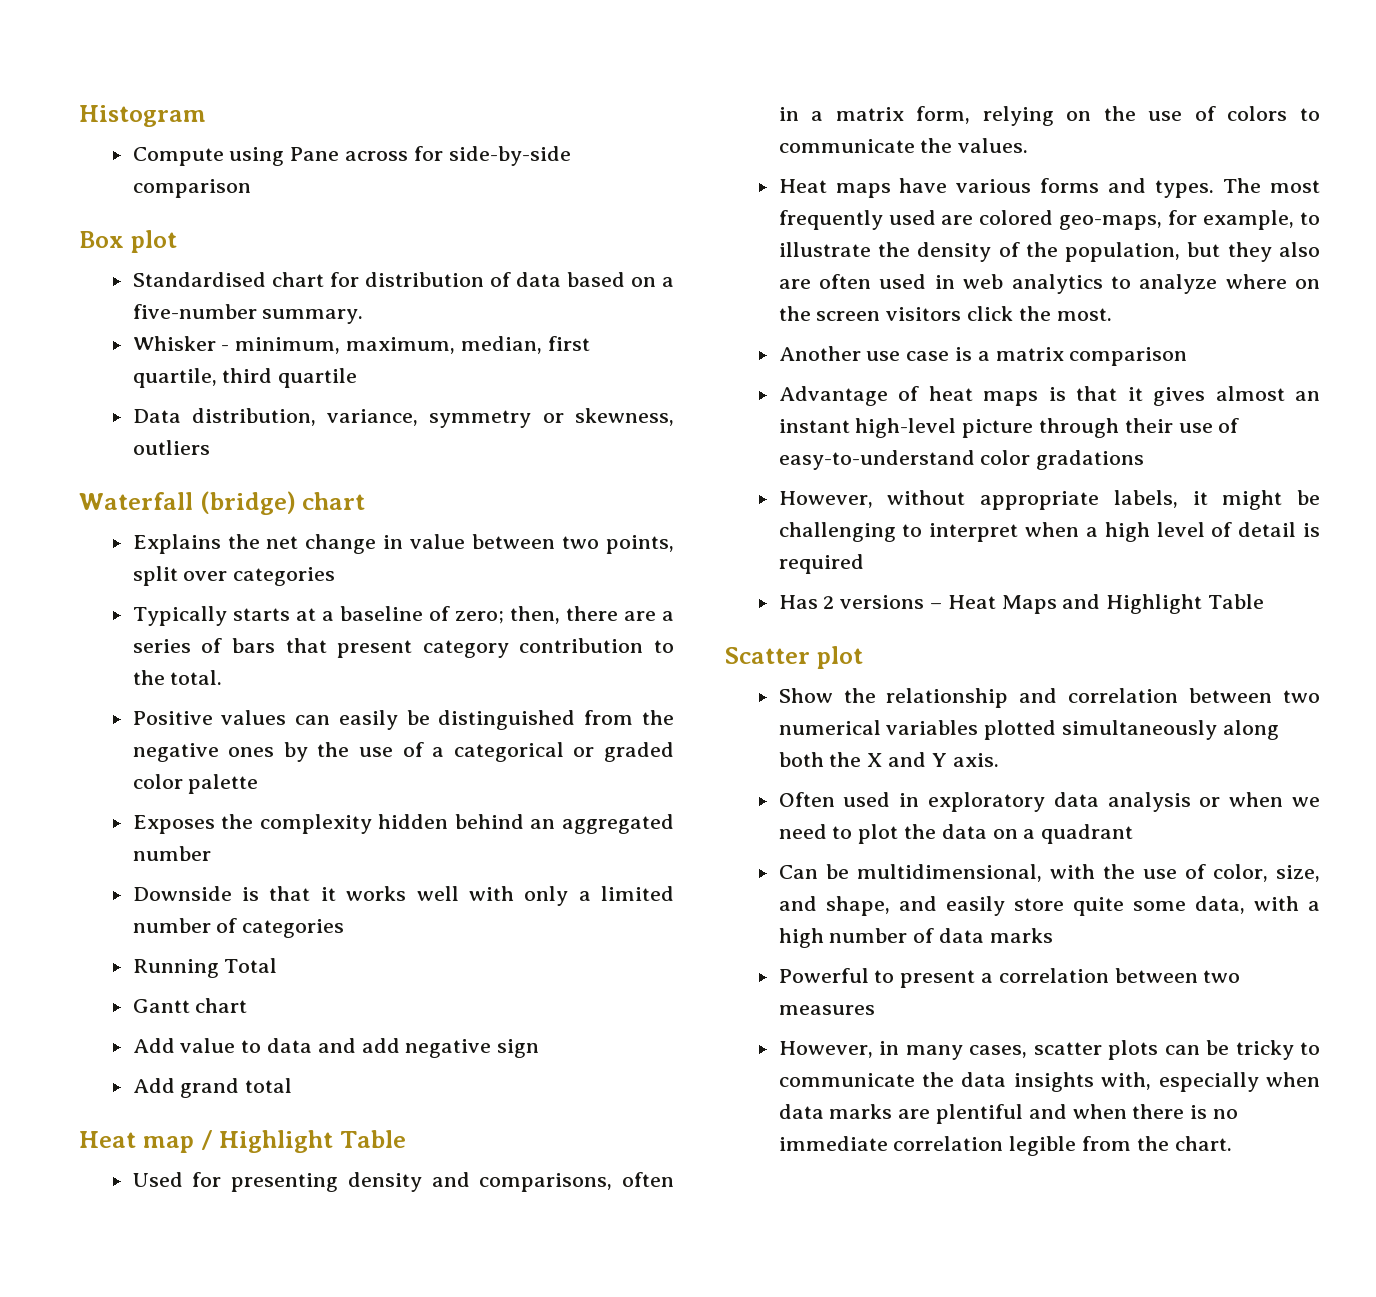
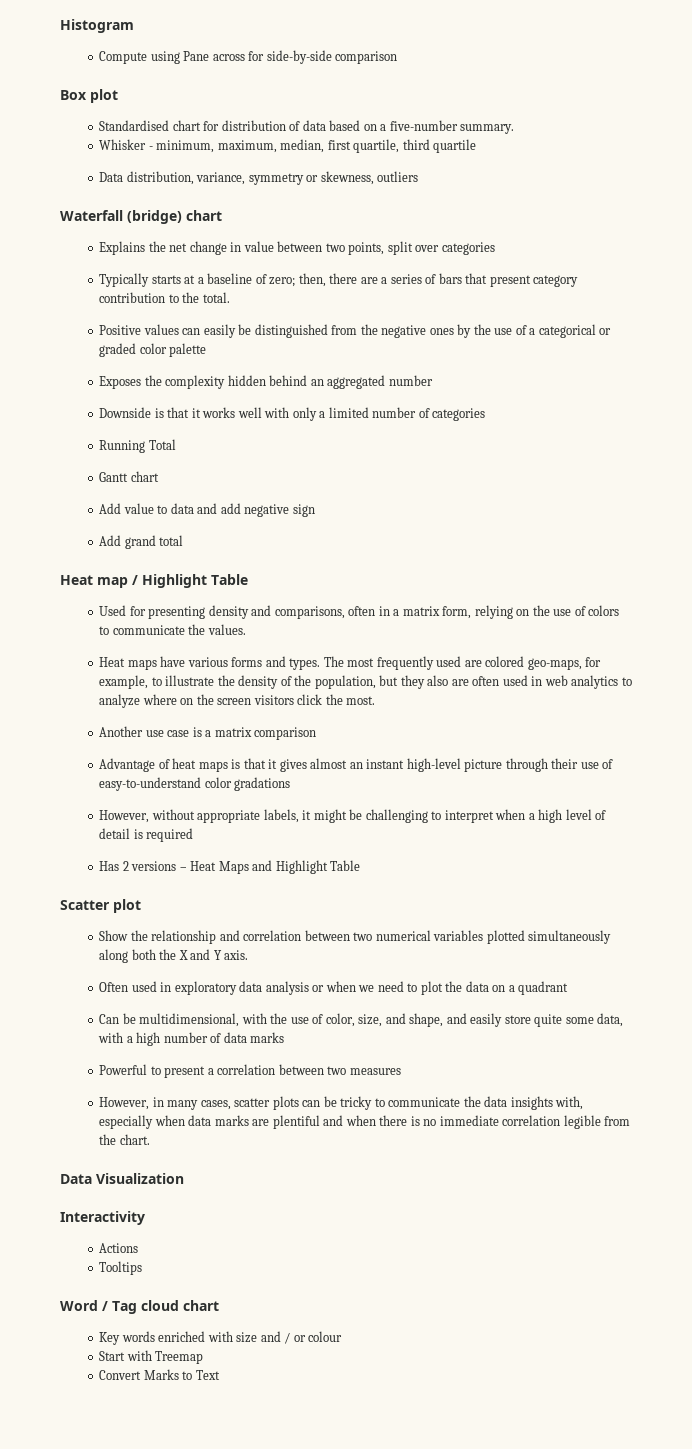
(1232, 1143) none -> [60,1173,184,1184] [60,1211,145,1225] [99,1243,139,1253] [99,1261,143,1275] [60,1300,219,1314] [99,1331,343,1345] [99,1350,204,1364] [99,1369,220,1380] // Data Visualization // Interactivity // Actions // Tooltips // Word / Tag cloud chart // Key words enriched with size and / or colour // Start with Treemap // Convert Marks to Text

